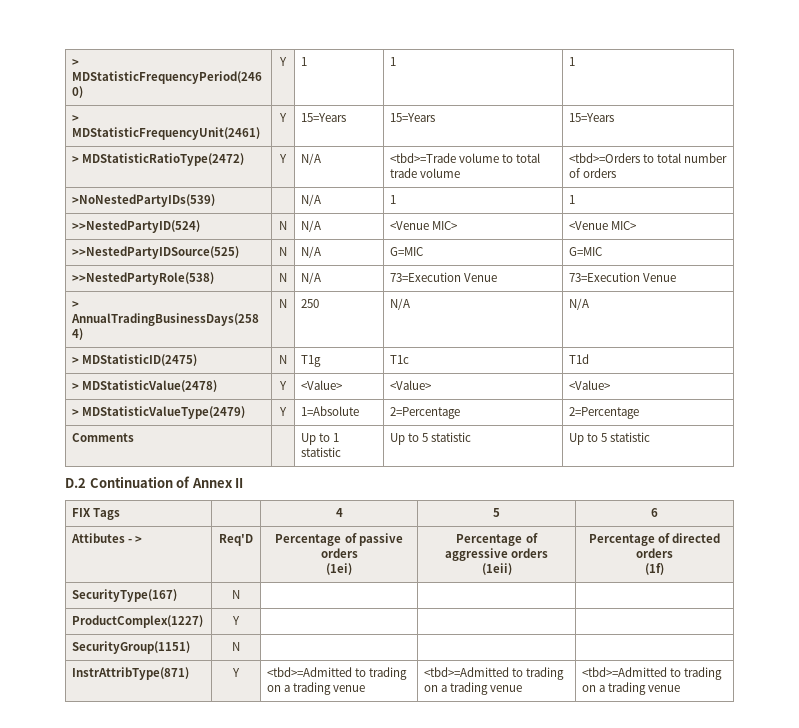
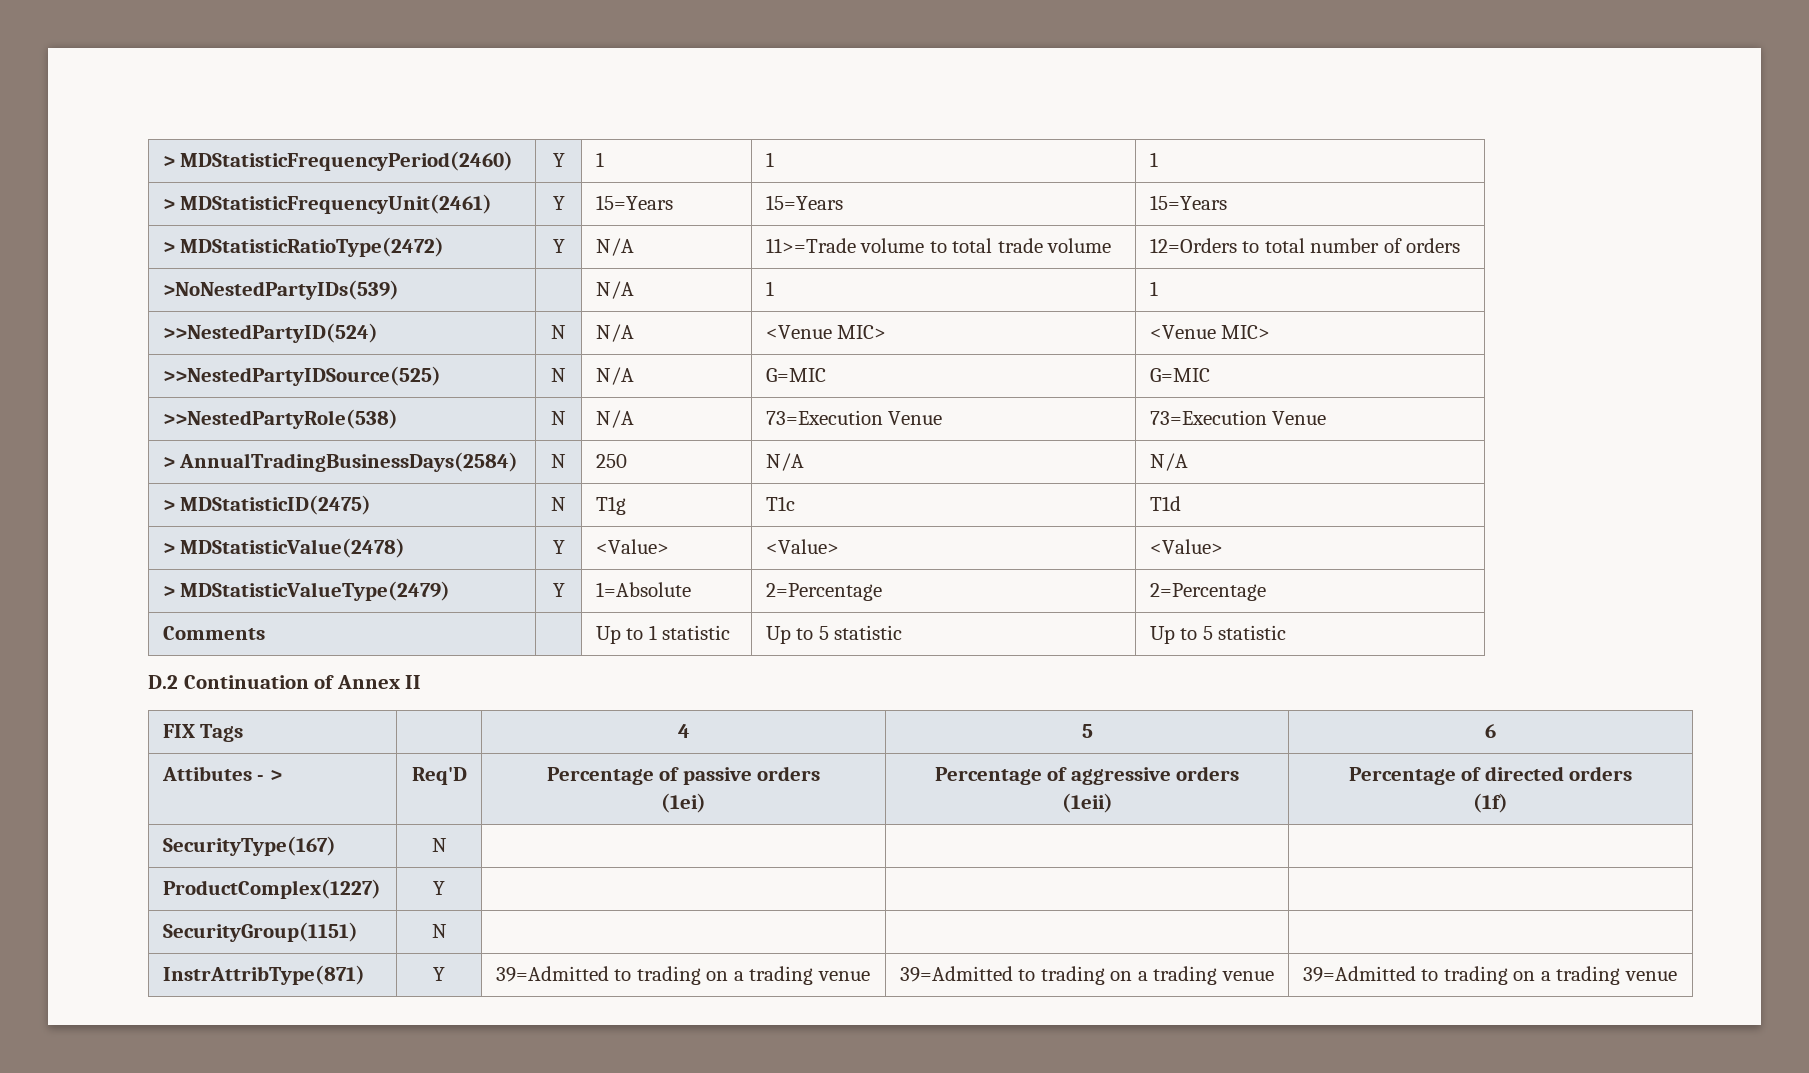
[390,153,457,163] <tbd>=Trade -> [765,238,856,253] 11>=Trade
[569,153,641,163] <tbd>=Orders -> [1149,238,1237,253] 12=Orders
[267,667,408,680] [267,682,366,695] [424,667,565,680] [424,682,523,695] [582,667,668,677] <tbd>=Admitted to trading on a trading venue | <tbd>=Admitted to trading on a trading venue | <tbd>=Admitted -> [495,966,870,985] [899,966,1274,985] [1302,966,1416,982] 39=Admitted to trading on a trading venue | 39=Admitted to trading on a trading venue | 39=Admitted

